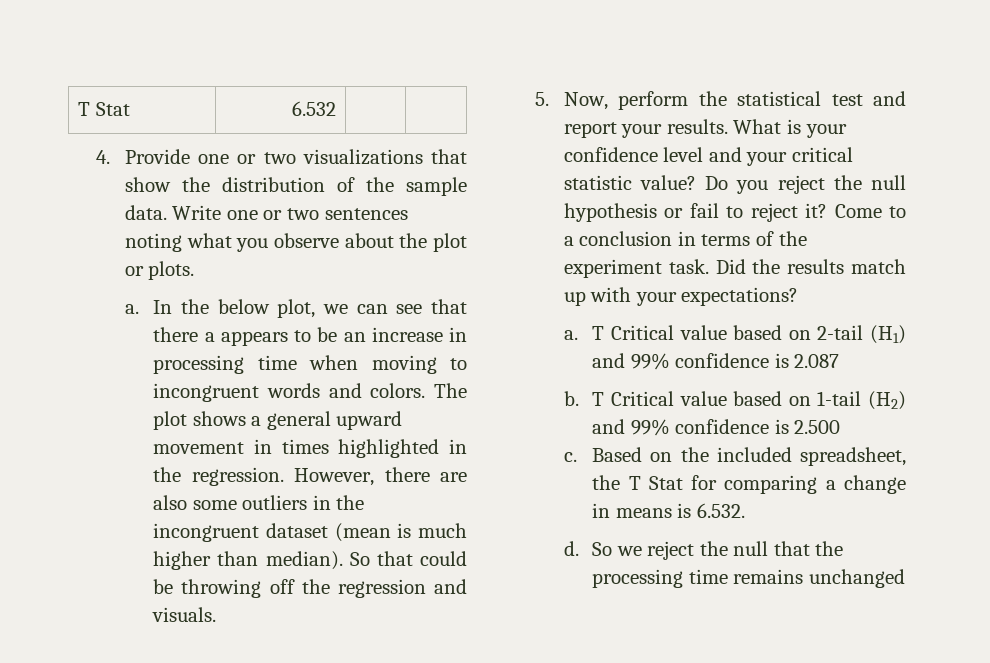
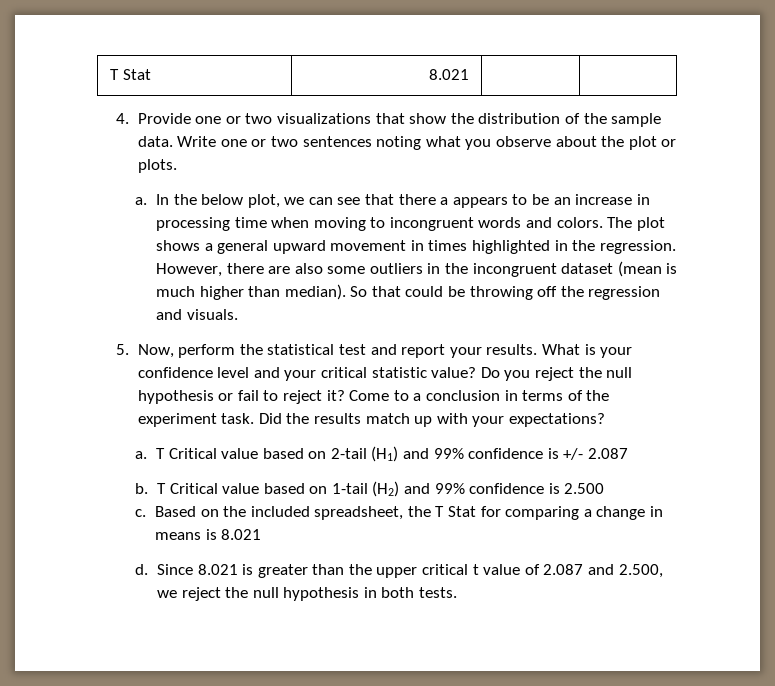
[292,101,337,116] 6.532 -> [428,69,469,80] 8.021
(789, 360) none -> [563,448,584,460] +/-
[696,503,745,518] 6.532. -> [221,529,262,540] 8.021
[592,541,844,560] [592,569,905,588] So we reject the null that the processing time remains unchanged -> [156,564,663,578] [156,587,458,601] Since 8.021 is greater than the upper critical t value of 2.087 and 2.500, we reject the null hypothesis in both tests.

